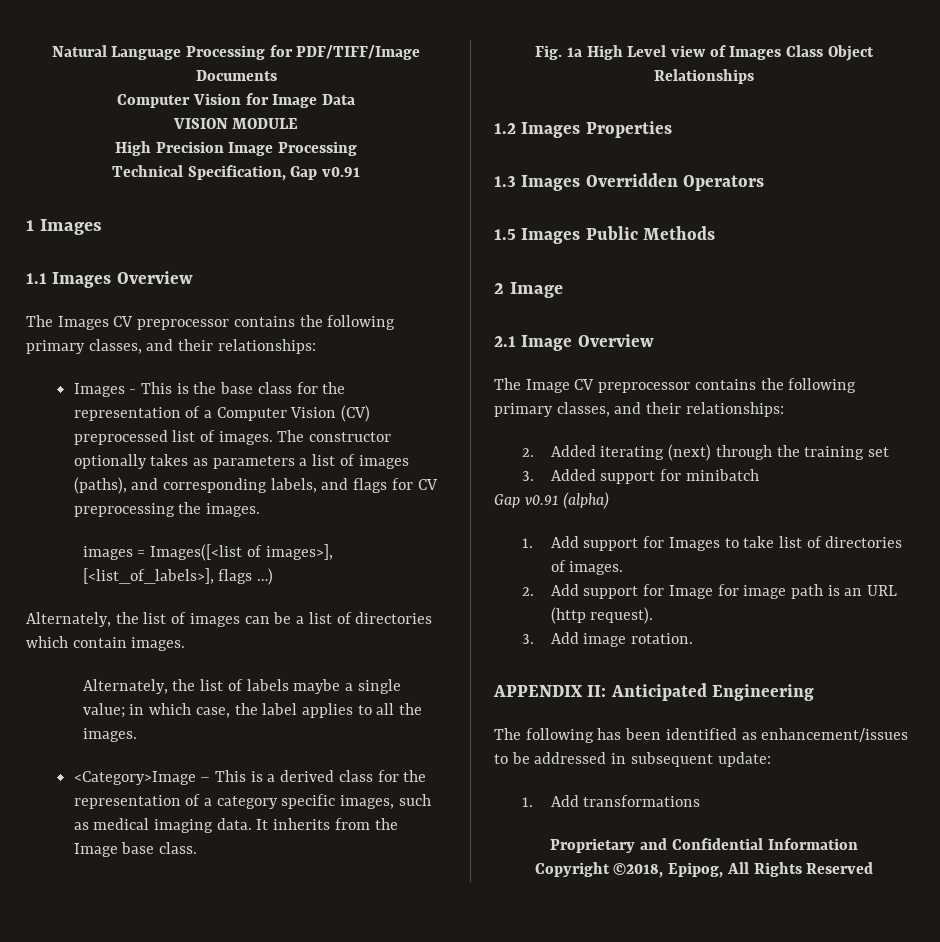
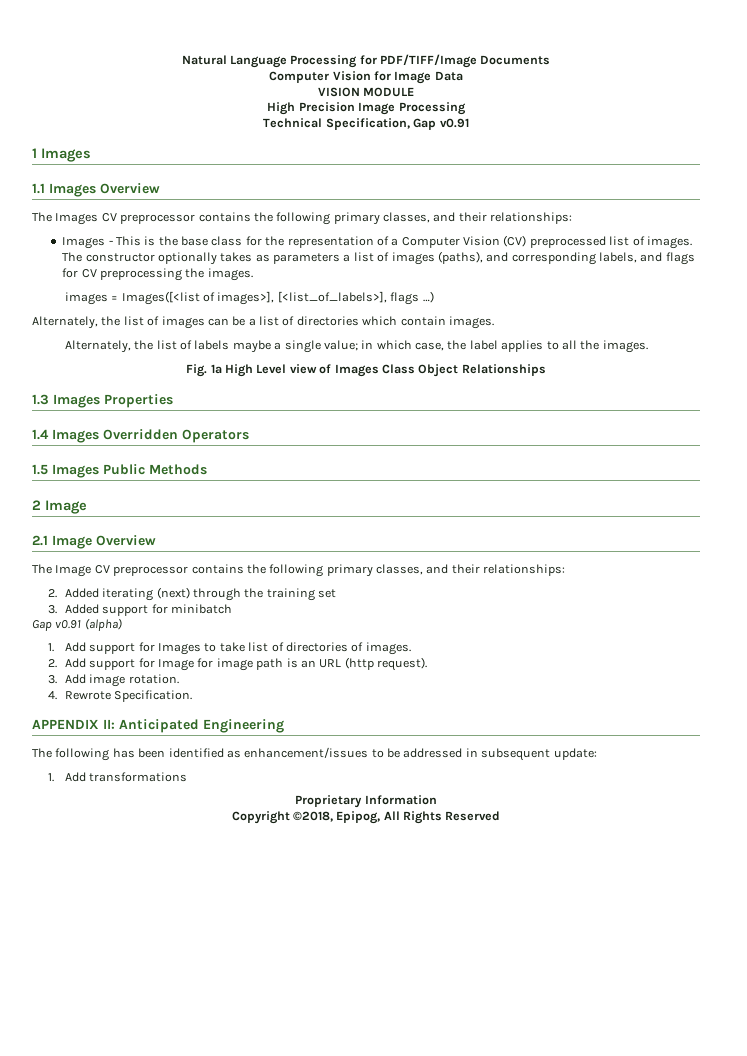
[73,770,427,785] [73,794,431,809] [73,818,398,833] [73,842,198,857] // <Category>Image – This is a derived class for the representation of a category specific images, such as medical imaging data. It inherits from the Image base class. -> (648, 346) none
[494,123,516,134] 1.2 -> [32,394,49,405] 1.3
[494,176,516,187] 1.3 -> [32,429,49,440] 1.4
(694, 638) none -> [48,690,193,702] // 4. Rewrote Specification.
[640,838,763,850] and Confidential -> (363, 801) none

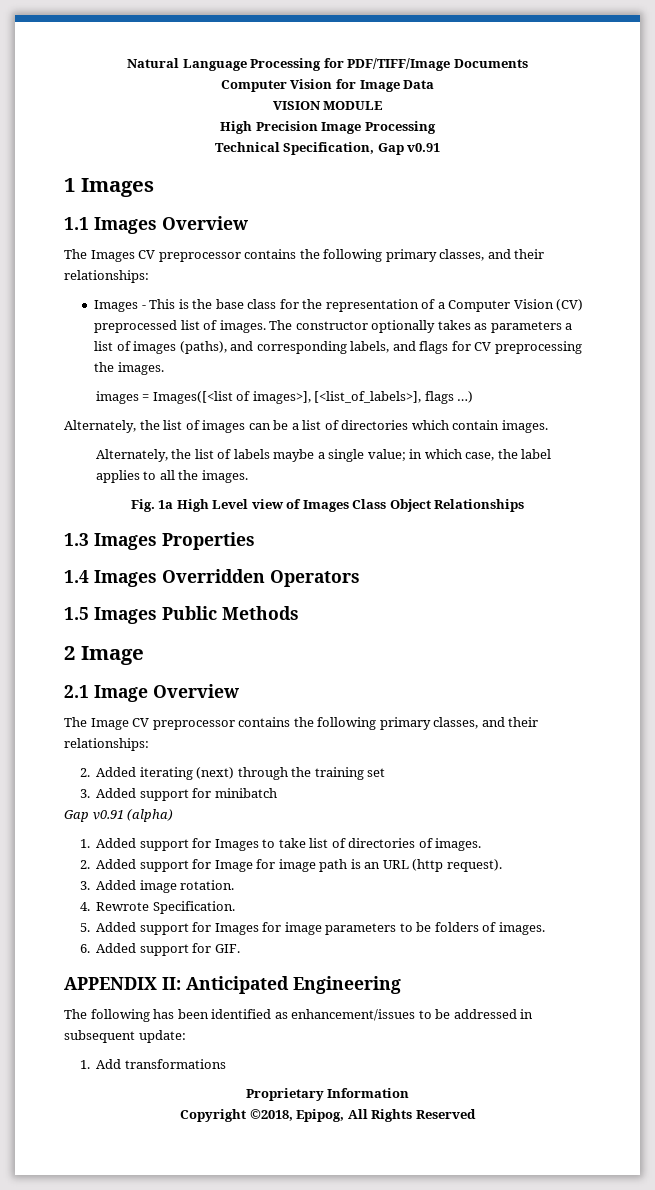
[64,642,86,652] Add -> [96,838,137,848] Added
[64,658,86,668] Add -> [96,859,137,869] Added
[64,674,86,684] Add -> [96,880,137,890] Added
(193, 696) none -> [79,922,545,935] [79,943,240,956] // 5. Added support for Images for image parameters to be folders of images. // 6. Added support for GIF.

